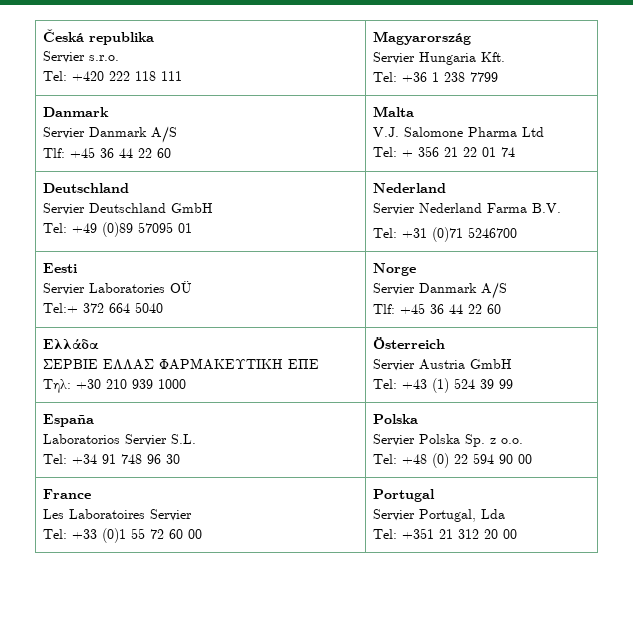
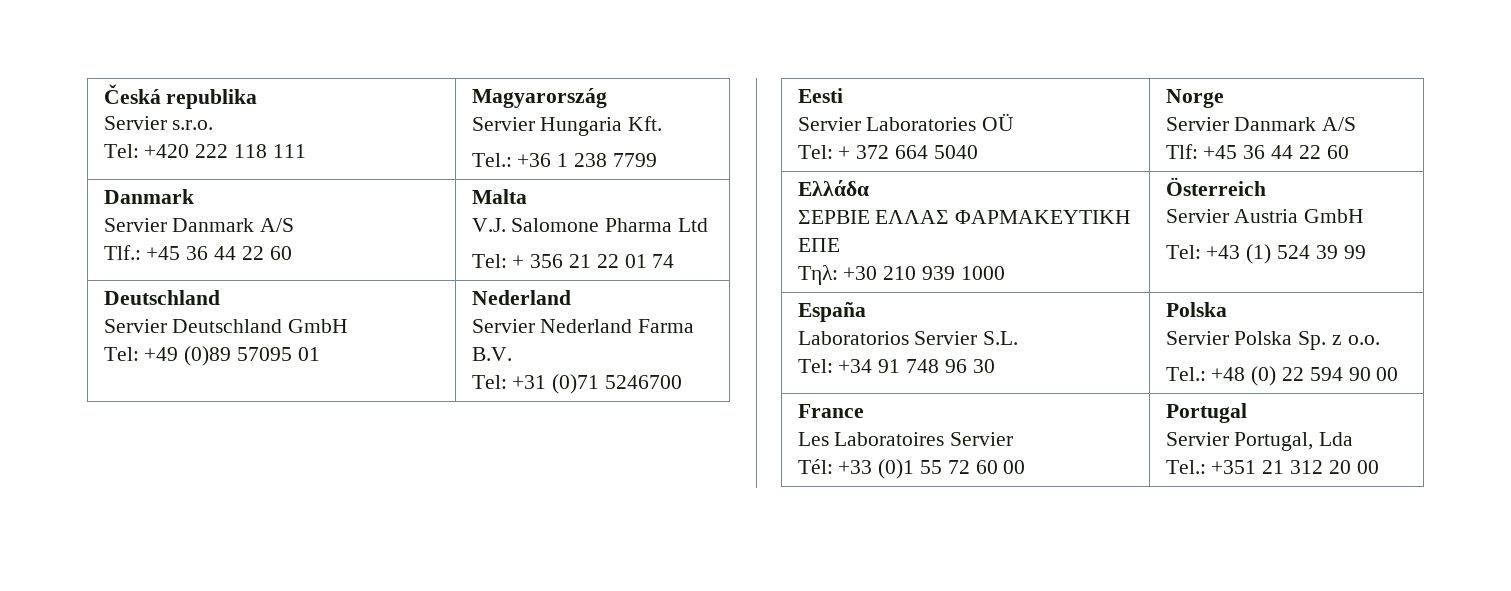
[373,72,398,82] Tel: -> [471,153,512,167] Tel.:
[43,148,66,158] Tlf: -> [103,245,141,260] Tlf.:
[43,303,79,313] Tel:+ -> [797,145,851,159] Tel: +
[373,454,398,464] Tel: -> [1165,367,1206,381] Tel.:
[43,529,68,539] Tel: -> [797,459,833,474] Tél:
[373,529,398,539] Tel: -> [1165,460,1206,474] Tel.:

